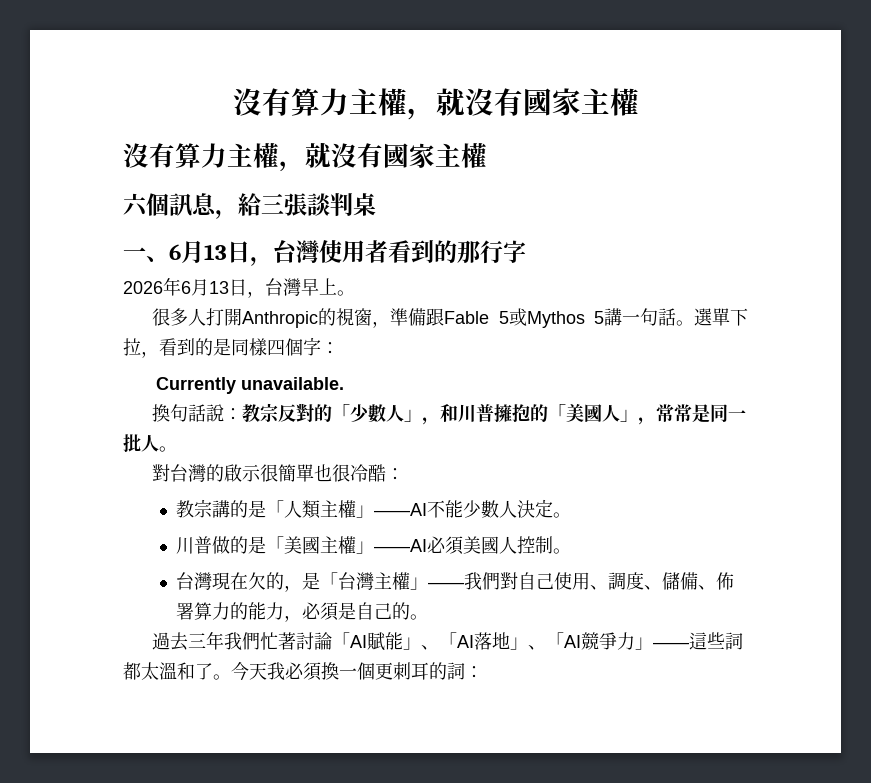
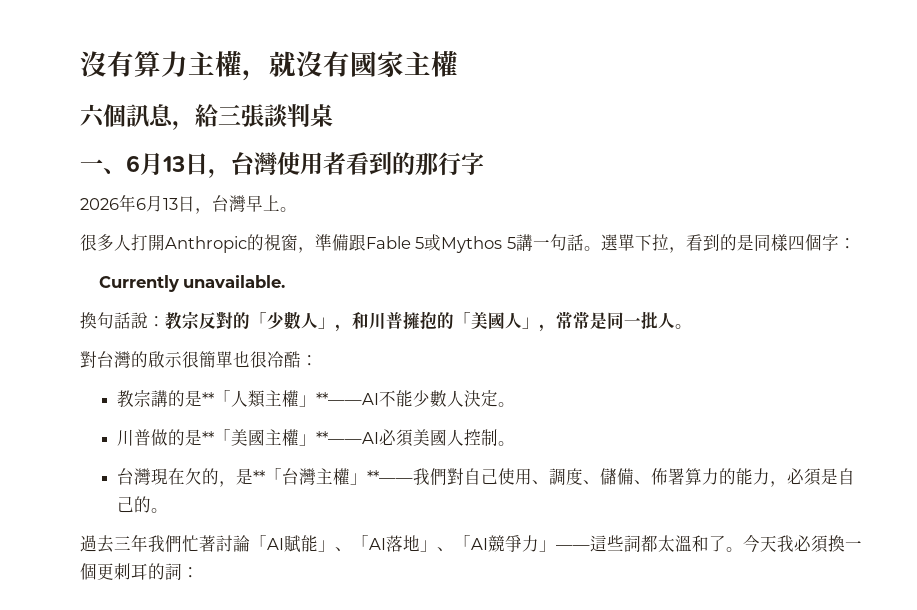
[232,88,639,120] [123,142,487,172] 沒有算力主權，就沒有國家主權 // 沒有算力主權，就沒有國家主權 -> [80,51,458,81] 沒有算力主權，就沒有國家主權
(267, 509) none -> [202,392,215,405] **
[374,503,428,516] ——AI -> [316,392,380,405] **——AI
(267, 545) none -> [202,431,215,444] **
[374,539,428,552] ——AI -> [316,431,380,444] **——AI
(321, 581) none -> [253,470,266,483] **
[428,582,465,588] —— -> [367,470,414,483] **——

